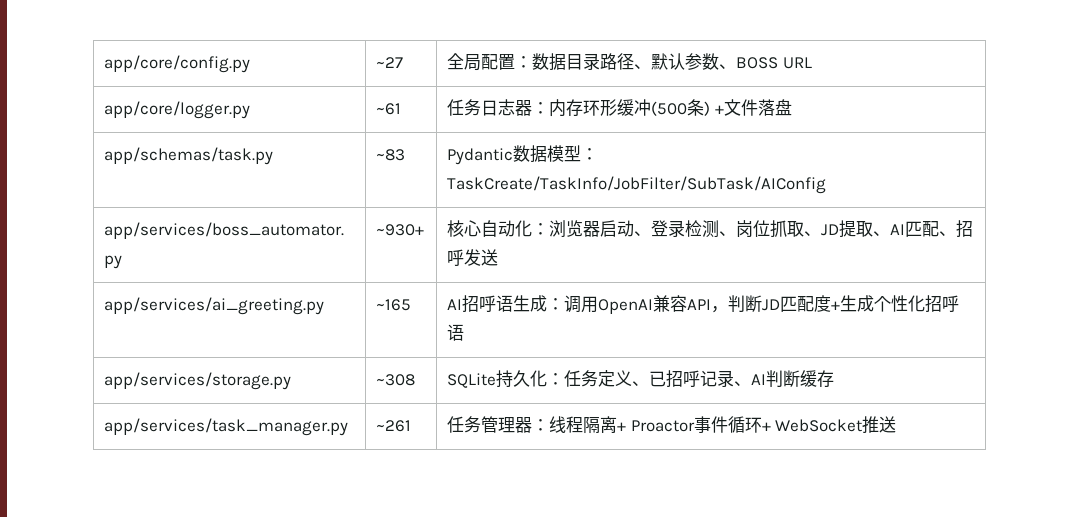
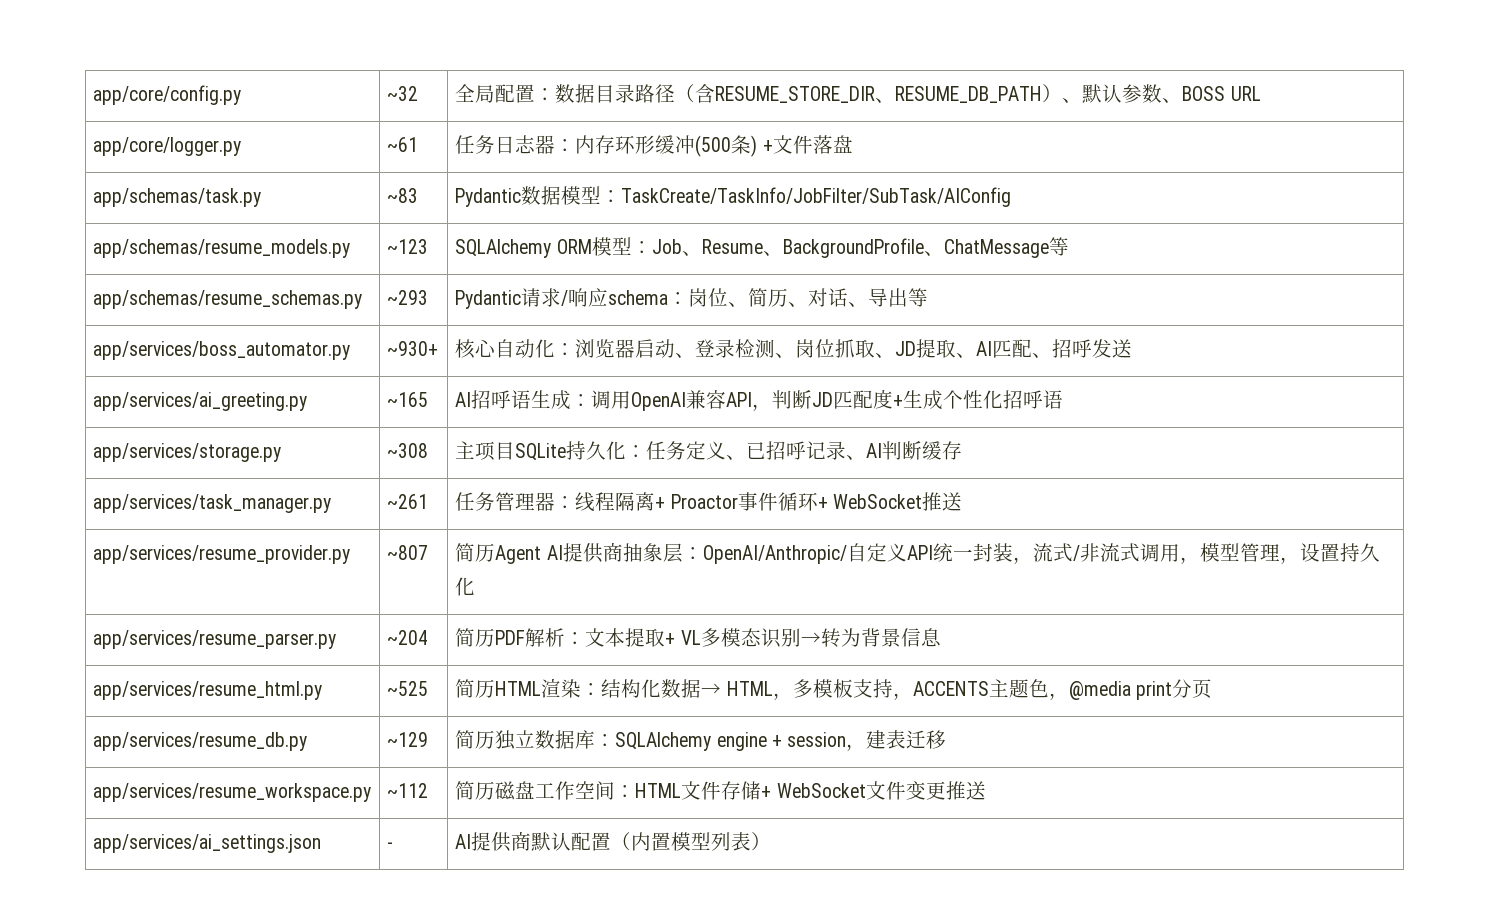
[376,57,404,68] ~27 -> [387,86,419,101] ~32
(635, 61) none -> [675,84,1063,103] （含RESUME_STORE_DIR、RESUME_DB_PATH）
(827, 185) none -> [93,239,351,258] [387,239,429,254] [455,237,1069,258] [93,290,363,309] [387,290,429,305] [455,288,929,309] // app/schemas/resume_models.py | ~123 | SQLAlchemy ORM模型：Job、Resume、BackgroundProfile、ChatMessage等 // app/schemas/resume_schemas.py | ~293 | Pydantic请求/响应schema：岗位、简历、对话、导出等
(416, 380) none -> [455,441,516,461] 主项目
(897, 424) none -> [93,545,351,564] [387,545,429,560] [455,543,1380,564] [455,577,476,596] [93,630,337,649] [387,630,429,645] [455,628,941,648] [93,681,323,700] [387,681,429,696] [455,678,1212,700] [93,732,308,751] [387,732,429,747] [455,730,947,751] [93,783,372,802] [387,783,429,798] [455,781,986,801] [93,834,322,853] [387,842,394,849] [455,832,772,852] // app/services/resume_provider.py | ~807 | 简历Agent AI提供商抽象层：OpenAI/Anthropic/自定义API统一封装，流式/非流式调用，模型管理，设置持久化 // app/services/resume_parser.py | ~204 | 简历PDF解析：文本提取+ VL多模态识别→转为背景信息 // app/services/resume_html.py | ~525 | 简历HTML渲染：结构化数据→ HTML，多模板支持，ACCENTS主题色，@media print分页 // app/services/resume_db.py | ~129 | 简历独立数据库：SQLAlchemy engine + session，建表迁移 // app/services/resume_workspace.py | ~112 | 简历磁盘工作空间：HTML文件存储+ WebSocket文件变更推送 // app/services/ai_settings.json | - | AI提供商默认配置（内置模型列表）

